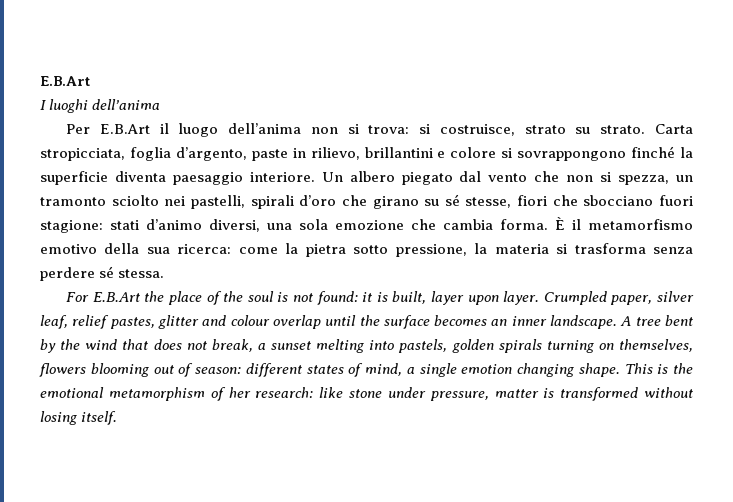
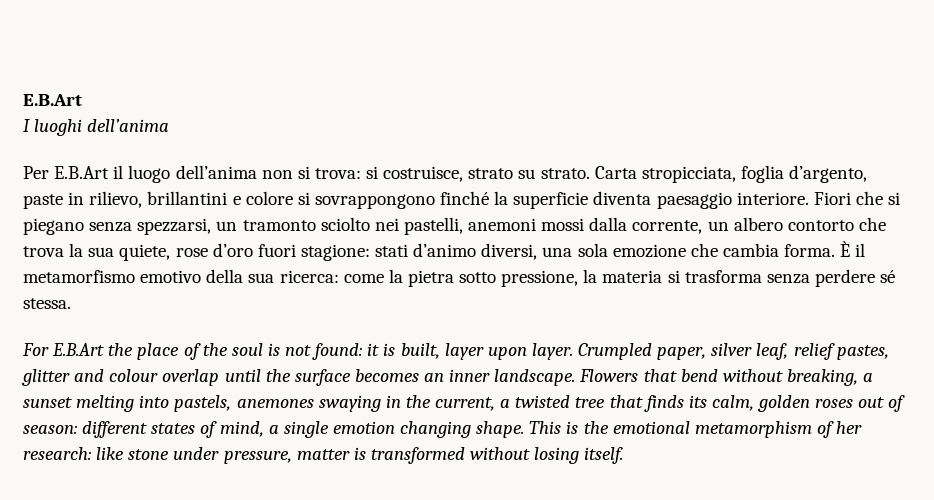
[321,171,670,185] Un albero piegato dal vento che non si spezza, -> [813,191,901,205] [23,218,212,235] Fiori che si piegano senza spezzarsi,
[250,194,654,209] spirali d’oro che girano su sé stesse, fiori che sbocciano -> [468,217,886,234] [23,243,253,261] anemoni mossi dalla corrente, un albero contorto che trova la sua quiete, rose d’oro
[620,315,693,326] [40,339,253,353] A tree bent by the wind that does not break, -> [579,369,858,386] Flowers that bend without breaking,
[451,339,693,353] [39,363,149,377] golden spirals turning on themselves, flowers blooming -> [236,395,854,412] anemones swaying in the current, a twisted tree that finds its calm, golden roses

